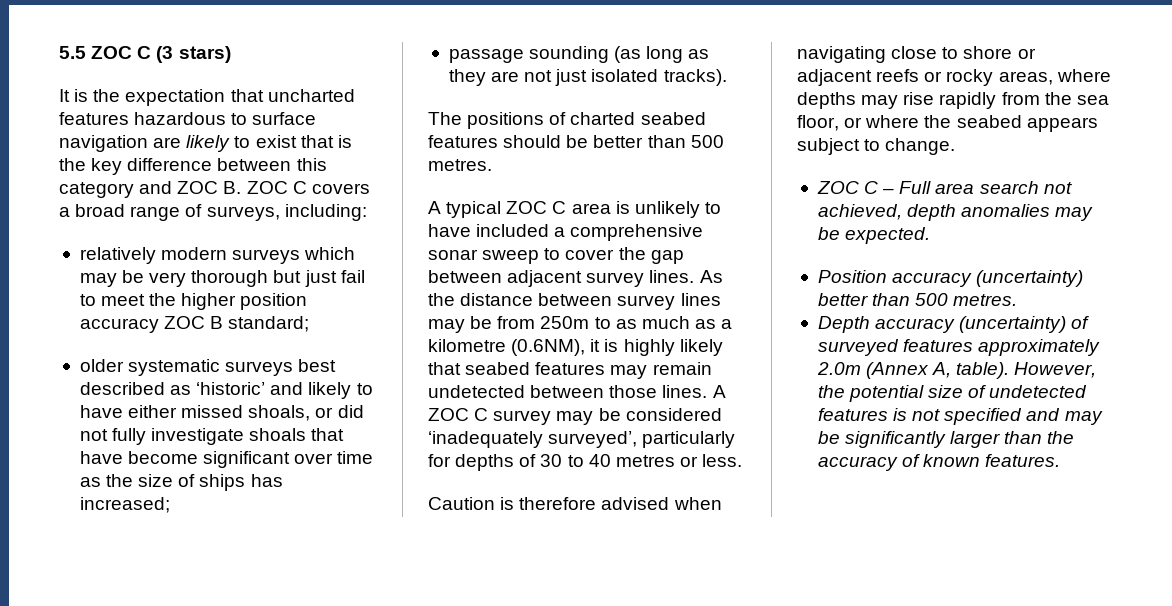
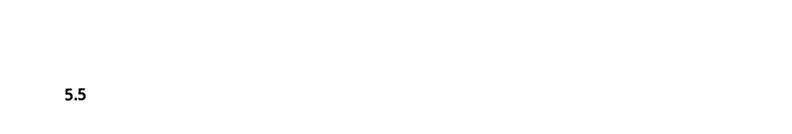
[91,46,231,63] [59,89,355,106] [59,112,317,125] [59,135,352,152] [59,158,327,175] [59,181,370,198] [59,204,367,221] [79,247,356,264] [79,270,365,287] [79,293,308,310] [79,316,310,333] [79,359,337,376] [79,382,373,399] [79,405,364,421] [79,428,345,445] [79,451,374,468] [79,474,283,491] [79,497,170,513] [448,46,710,63] [448,69,727,86] [428,112,706,129] [428,135,724,148] [428,159,492,171] [428,201,721,218] [428,224,704,241] [428,247,684,264] [428,270,723,287] [428,293,721,310] [428,316,733,333] [428,339,723,356] [428,362,712,379] [428,385,726,398] [428,408,722,425] [428,431,736,448] [428,454,743,471] [428,497,722,510] [797,46,1036,63] [797,69,1111,86] [797,92,1109,109] [797,115,1098,132] [797,138,956,155] [816,181,1072,194] [817,204,1094,221] [817,227,931,244] [817,270,1084,287] [817,293,1018,306] [817,316,1090,333] [817,339,1101,356] [816,362,1097,379] [817,385,1088,402] [817,408,1103,425] [817,431,1075,448] [817,454,1061,471] ZOC C (3 stars) // It is the expectation that uncharted features hazardous to surface navigation are likely to exist that is the key difference between this category and ZOC B. ZOC C covers a broad range of surveys, including: // relatively modern surveys which may be very thorough but just fail to meet the higher position accuracy ZOC B standard; // older systematic surveys best described as ‘historic’ and likely to have either missed shoals, or did not fully investigate shoals that have become significant over time as the size of ships has increased; // passage sounding (as long as they are not just isolated tracks). // The positions of charted seabed features should be better than 500 metres. // A typical ZOC C area is unlikely to have included a comprehensive sonar sweep to cover the gap between adjacent survey lines. As the distance between survey lines may be from 250m to as much as a kilometre (0.6NM), it is highly likely that seabed features may remain undetected between those lines. A ZOC C survey may be considered ‘inadequately surveyed’, particularly for depths of 30 to 40 metres or less. // Caution is therefore advised when navigating close to shore or adjacent reefs or rocky areas, where depths may rise rapidly from the sea floor, or where the seabed appears subject to change. // ZOC C – Full area search not achieved, depth anomalies may be expected. // Position accuracy (uncertainty) better than 500 metres. // Depth accuracy (uncertainty) of surveyed features approximately 2.0m (Annex A, table). However, the potential size of undetected features is not specified and may be significantly larger than the accuracy of known features. -> (87, 94) none

